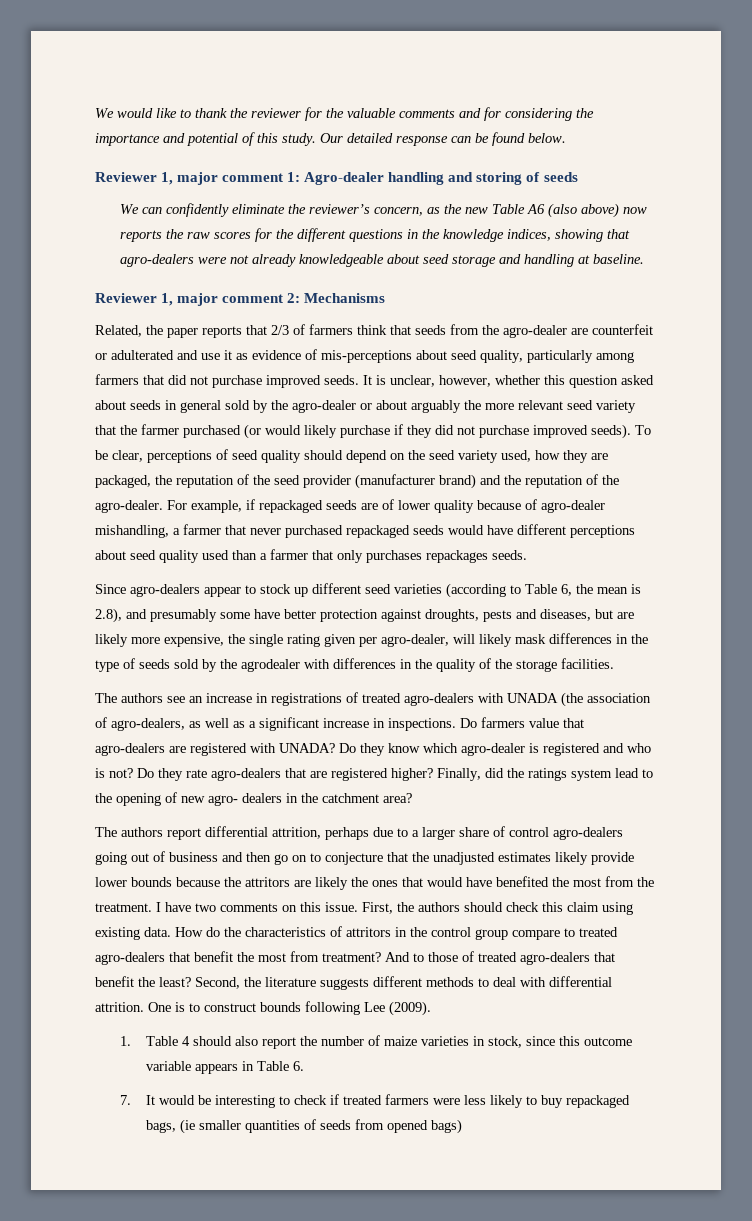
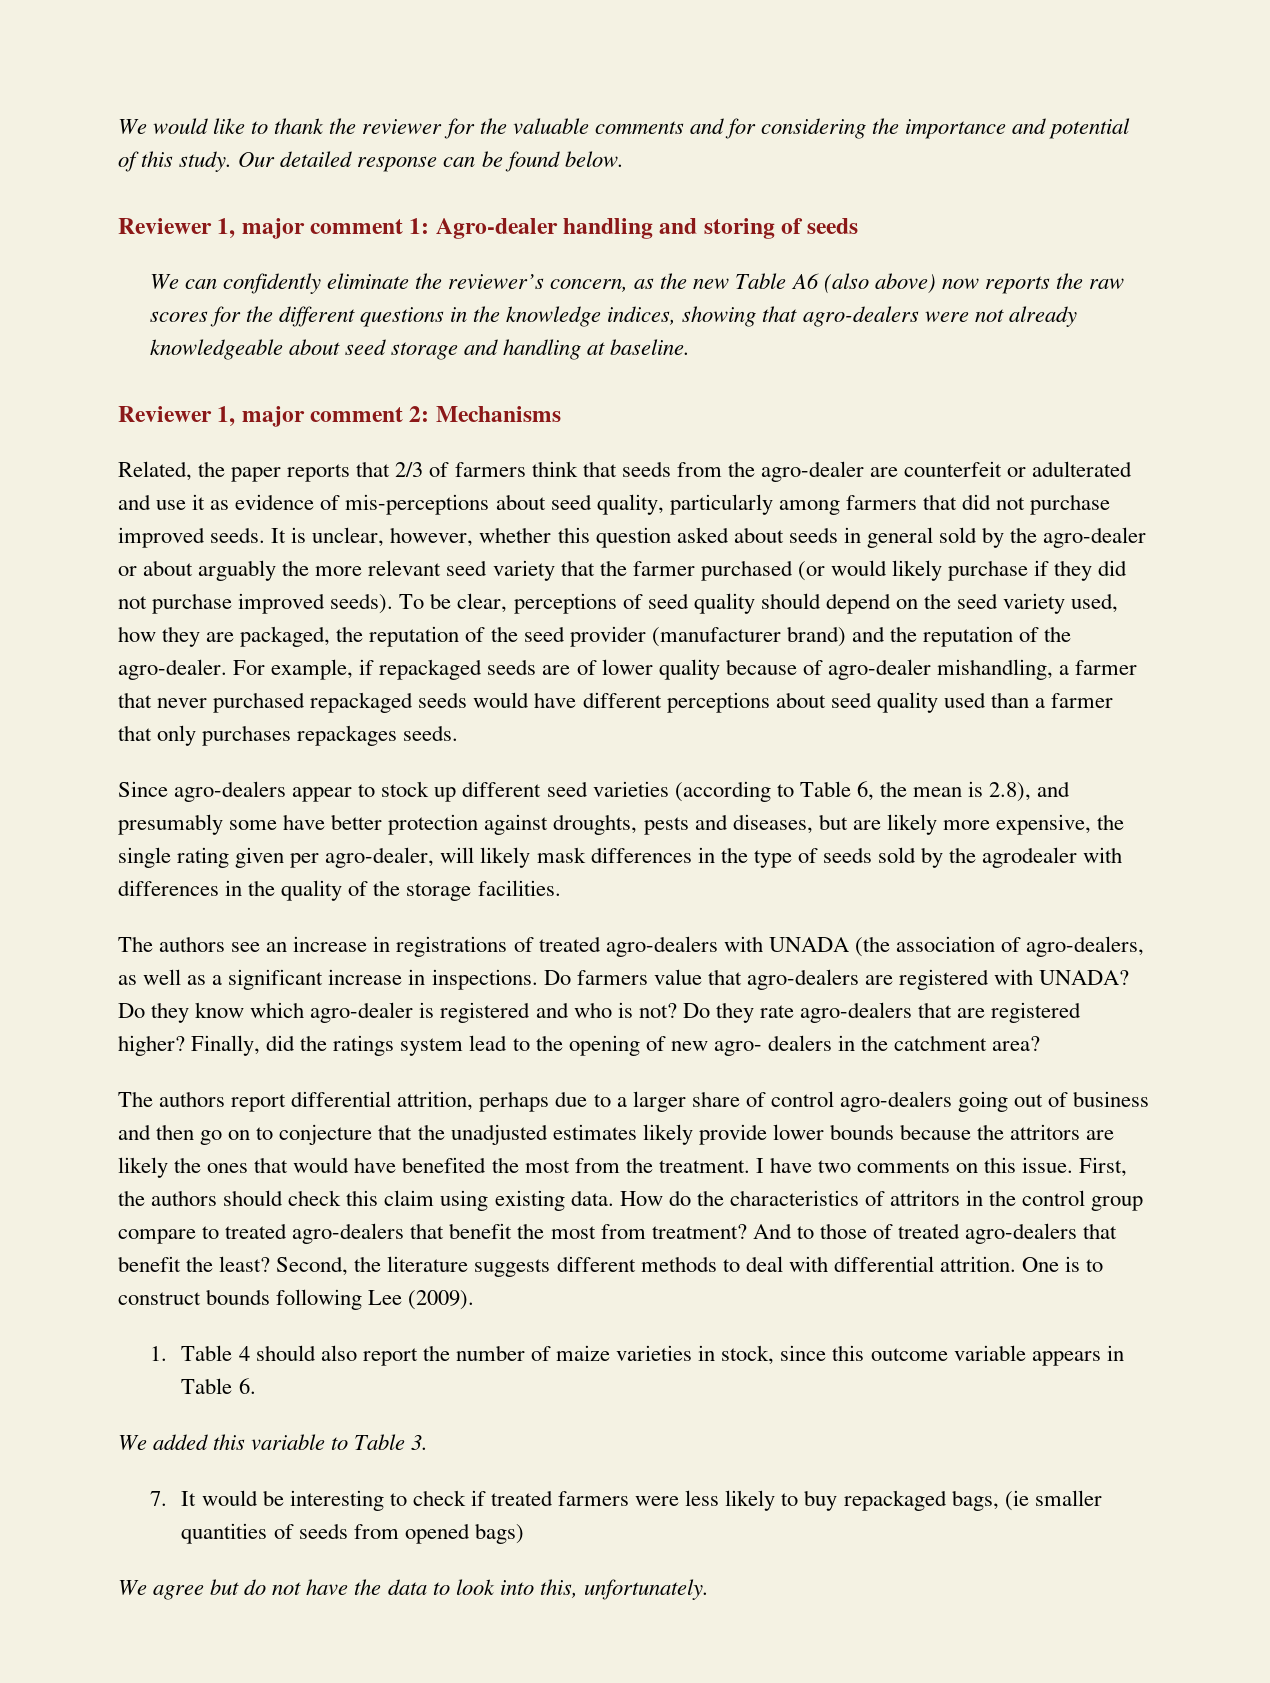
(304, 1066) none -> [118,1434,429,1450] // We added this variable to Table 3.
(462, 1126) none -> [118,1579,709,1600] // We agree but do not have the data to look into this, unfortunately.

